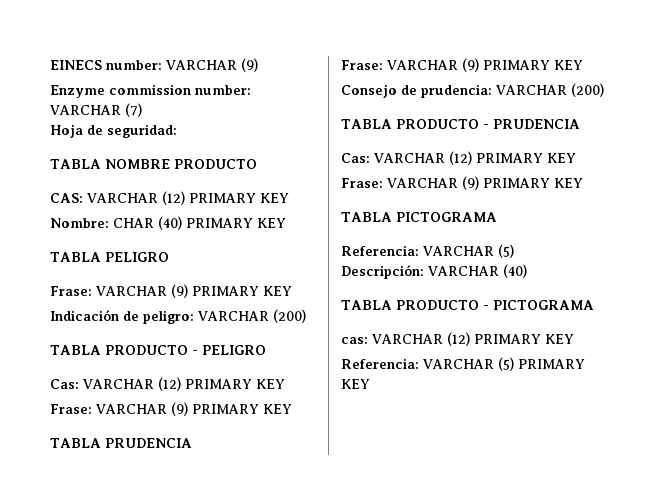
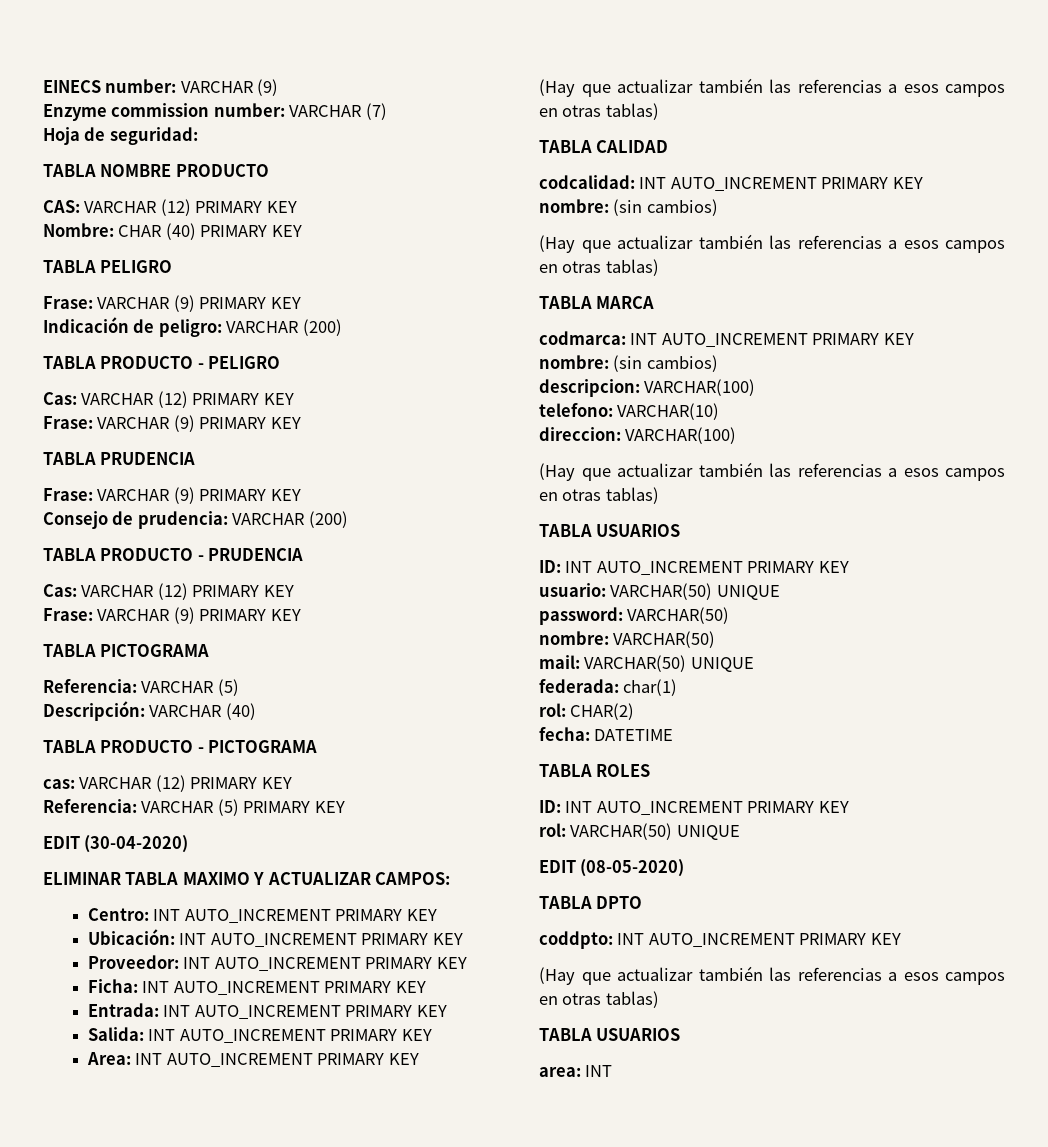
(370, 384) none -> [43,835,189,853] [43,872,451,885] [87,908,437,923] [87,929,463,947] [87,955,467,971] [87,979,426,995] [87,1003,447,1019] [87,1027,432,1043] [86,1052,419,1067] [539,78,1005,97] [539,103,659,120] [539,140,669,153] [539,175,923,191] [539,199,718,216] [539,234,1005,253] [539,259,659,276] [539,296,655,309] [539,331,914,347] [539,355,718,372] [539,379,756,397] [539,403,720,420] [539,427,737,444] [539,462,1005,481] [539,487,659,504] [539,524,681,537] [539,560,849,575] [539,583,780,600] [539,607,730,625] [539,631,716,648] [539,655,754,672] [539,679,678,696] [539,703,635,720] [539,727,674,741] [539,764,651,777] [539,800,849,815] [539,823,740,840] [539,859,685,877] [539,896,643,909] [539,931,901,949] [539,966,1005,985] [539,991,659,1008] [539,1028,681,1041] [539,1065,613,1077] // EDIT (30-04-2020) // ELIMINAR TABLA MAXIMO Y ACTUALIZAR CAMPOS: // Centro: INT AUTO_INCREMENT PRIMARY KEY // Ubicación: INT AUTO_INCREMENT PRIMARY KEY // Proveedor: INT AUTO_INCREMENT PRIMARY KEY // Ficha: INT AUTO_INCREMENT PRIMARY KEY // Entrada: INT AUTO_INCREMENT PRIMARY KEY // Salida: INT AUTO_INCREMENT PRIMARY KEY // Area: INT AUTO_INCREMENT PRIMARY KEY // (Hay que actualizar también las referencias a esos campos en otras tablas) // TABLA CALIDAD // codcalidad: INT AUTO_INCREMENT PRIMARY KEY // nombre: (sin cambios) // (Hay que actualizar también las referencias a esos campos en otras tablas) // TABLA MARCA // codmarca: INT AUTO_INCREMENT PRIMARY KEY // nombre: (sin cambios) // descripcion: VARCHAR(100) // telefono: VARCHAR(10) // direccion: VARCHAR(100) // (Hay que actualizar también las referencias a esos campos en otras tablas) // TABLA USUARIOS // ID: INT AUTO_INCREMENT PRIMARY KEY // usuario: VARCHAR(50) UNIQUE // password: VARCHAR(50) // nombre: VARCHAR(50) // mail: VARCHAR(50) UNIQUE // federada: char(1) // rol: CHAR(2) // fecha: DATETIME // TABLA ROLES // ID: INT AUTO_INCREMENT PRIMARY KEY // rol: VARCHAR(50) UNIQUE // EDIT (08-05-2020) // TABLA DPTO // coddpto: INT AUTO_INCREMENT PRIMARY KEY // (Hay que actualizar también las referencias a esos campos en otras tablas) // TABLA USUARIOS // area: INT

